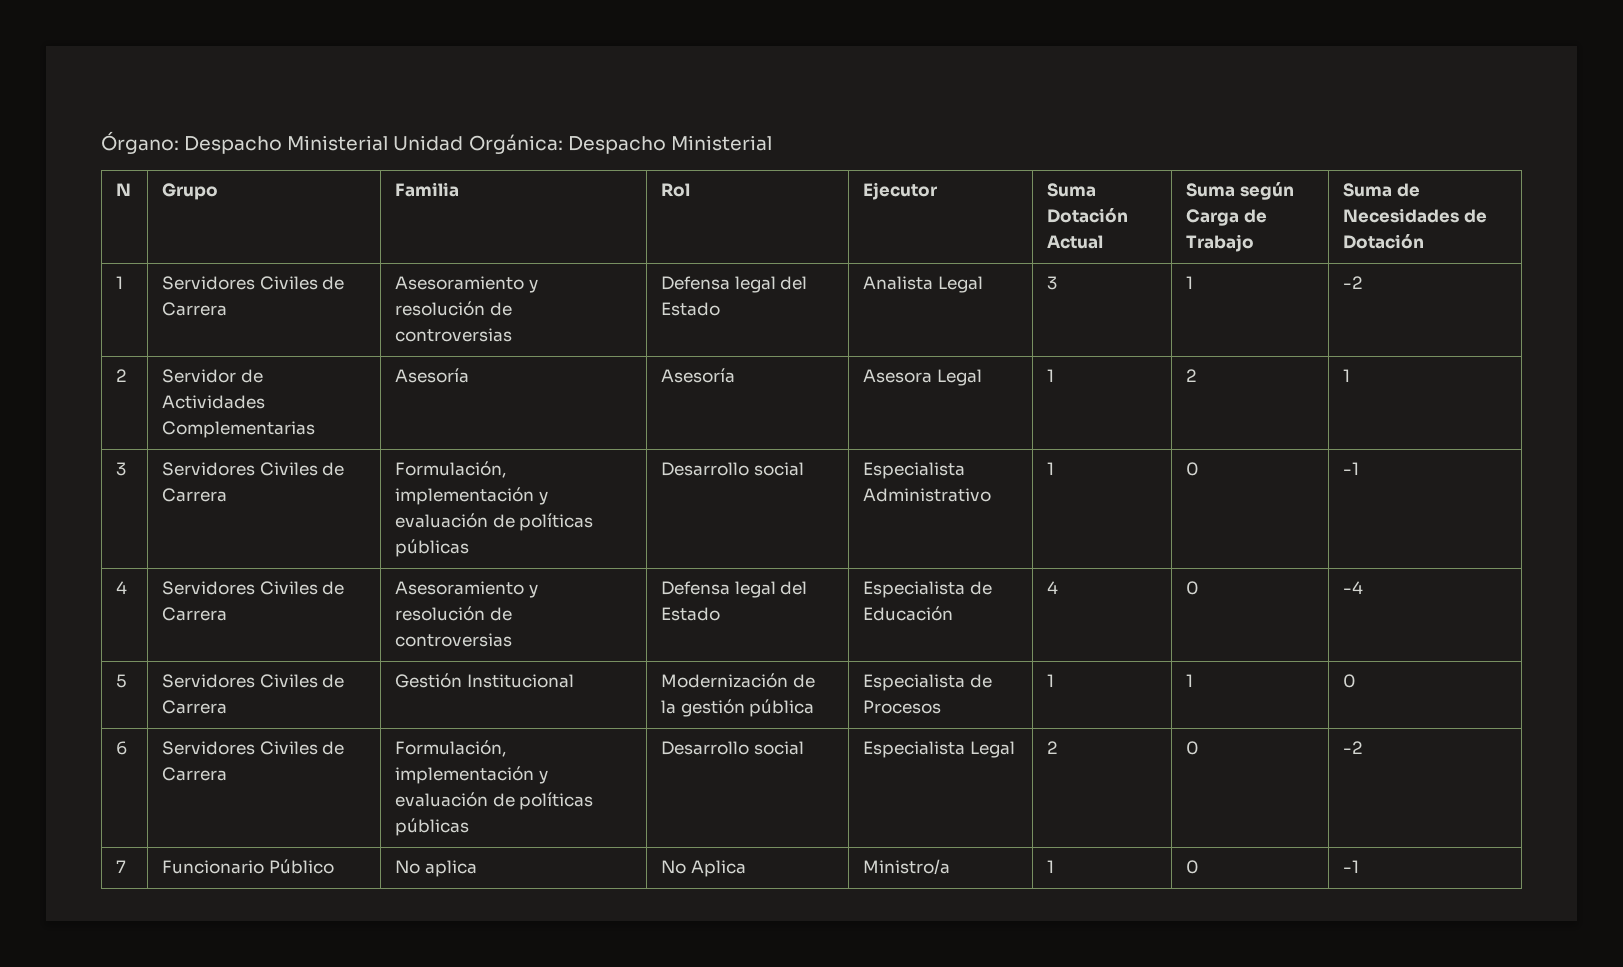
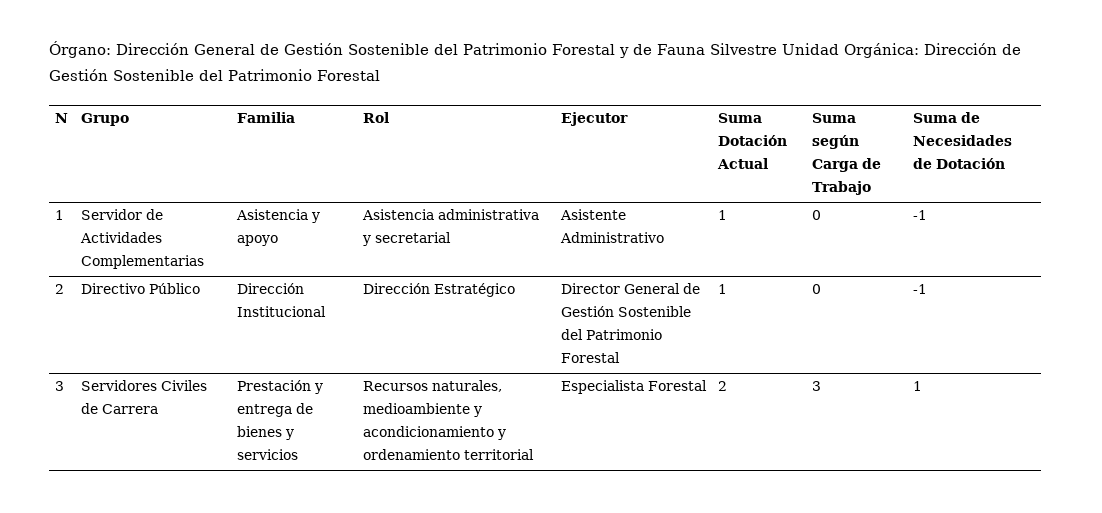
[184,134,772,154] Despacho Ministerial Unidad Orgánica: Despacho Ministerial -> [116,43,1021,58] [49,69,380,81] Dirección General de Gestión Sostenible del Patrimonio Forestal y de Fauna Silvestre Unidad Orgánica: Dirección de Gestión Sostenible del Patrimonio Forestal
[162,276,345,290] [162,302,228,316] [395,276,538,293] [395,301,512,316] [395,328,513,342] [661,276,808,293] [661,302,721,316] [863,276,983,293] [1047,276,1058,290] [1186,276,1194,289] [1343,276,1364,289] [116,369,128,382] [162,369,263,383] [162,395,266,409] [162,421,316,438] [395,368,470,383] [661,368,736,383] [863,369,982,386] [1047,369,1055,382] [1186,369,1198,382] [1343,369,1351,382] Servidores Civiles de Carrera | Asesoramiento y resolución de controversias | Defensa legal del Estado | Analista Legal | 3 | 1 | -2 // 2 | Servidor de Actividades Complementarias | Asesoría | Asesoría | Asesora Legal | 1 | 2 | 1 -> [81,209,164,220] [80,232,163,243] [81,255,205,269] [236,209,321,223] [237,235,279,246] [362,209,540,220] [362,232,452,246] [560,209,627,220] [560,232,665,243] [718,210,728,220] [812,210,822,220] [913,210,928,220] [55,284,65,294] [81,283,201,294] [237,283,305,294] [237,306,327,317] [363,283,516,297] [561,283,701,294] [561,306,692,317] [561,329,663,340] [561,352,621,363] [718,284,728,294] [812,284,822,294] [913,284,928,294] Servidor de Actividades Complementarias | Asistencia y apoyo | Asistencia administrativa y secretarial | Asistente Administrativo | 1 | 0 | -1 // 2 | Directivo Público | Dirección Institucional | Dirección Estratégico | Director General de Gestión Sostenible del Patrimonio Forestal | 1 | 0 | -1
[395,461,507,478] [395,487,548,505] [395,513,594,531] [395,539,470,557] [661,462,804,476] [863,462,966,479] [863,488,992,502] [1047,462,1055,475] [1186,462,1200,476] [1343,462,1360,475] [116,581,128,594] [162,581,345,595] [162,607,228,621] [395,581,538,598] [395,606,512,621] [395,633,513,647] [661,581,808,598] [661,607,721,621] [863,581,992,598] [863,606,954,621] [1047,581,1059,594] [1186,581,1200,595] [1343,581,1364,594] [116,674,128,688] [162,674,345,688] [162,700,228,714] [395,673,574,688] [661,673,815,688] [661,699,815,717] [863,674,992,691] [863,700,942,714] [1047,674,1055,687] [1186,674,1194,687] [1343,674,1357,688] [116,741,128,755] [162,741,345,755] [162,767,228,781] [395,740,507,757] [395,766,548,784] [395,792,594,810] [395,818,470,836] [661,741,804,755] [863,741,1015,758] [1047,741,1059,754] [1186,741,1200,755] [1343,741,1364,754] [116,860,127,873] [162,859,334,874] [395,860,477,877] [661,860,746,877] [863,859,951,875] [1047,860,1055,873] [1186,860,1200,874] [1343,860,1360,873] Formulación, implementación y evaluación de políticas públicas | Desarrollo social | Especialista Administrativo | 1 | 0 | -1 // 4 | Servidores Civiles de Carrera | Asesoramiento y resolución de controversias | Defensa legal del Estado | Especialista de Educación | 4 | 0 | -4 // 5 | Servidores Civiles de Carrera | Gestión Institucional | Modernización de la gestión pública | Especialista de Procesos | 1 | 1 | 0 // 6 | Servidores Civiles de Carrera | Formulación, implementación y evaluación de políticas públicas | Desarrollo social | Especialista Legal | 2 | 0 | -2 // 7 | Funcionario Público | No aplica | No Aplica | Ministro/a | 1 | 0 | -1 -> [237,380,324,394] [237,403,314,417] [237,426,295,440] [237,449,299,460] [363,380,503,392] [363,403,483,417] [363,426,507,440] [363,449,535,460] [561,380,708,394] [718,381,728,391] [812,381,822,391] [913,381,923,391] Prestación y entrega de bienes y servicios | Recursos naturales, medioambiente y acondicionamiento y ordenamiento territorial | Especialista Forestal | 2 | 3 | 1

